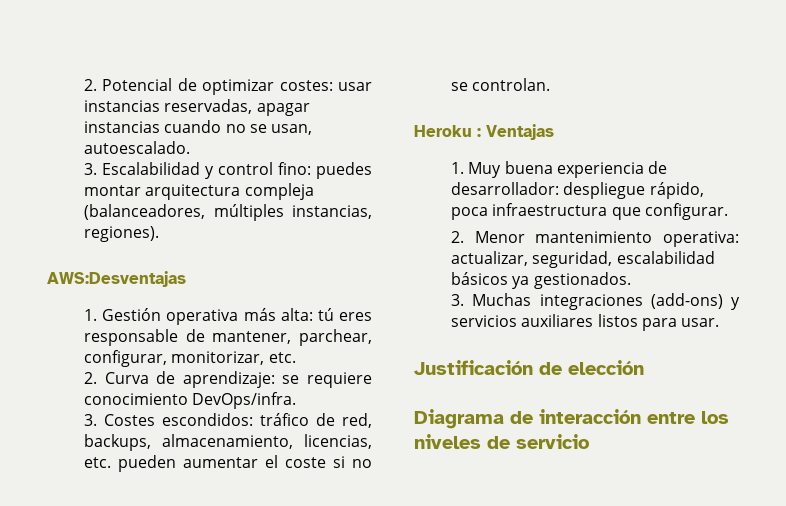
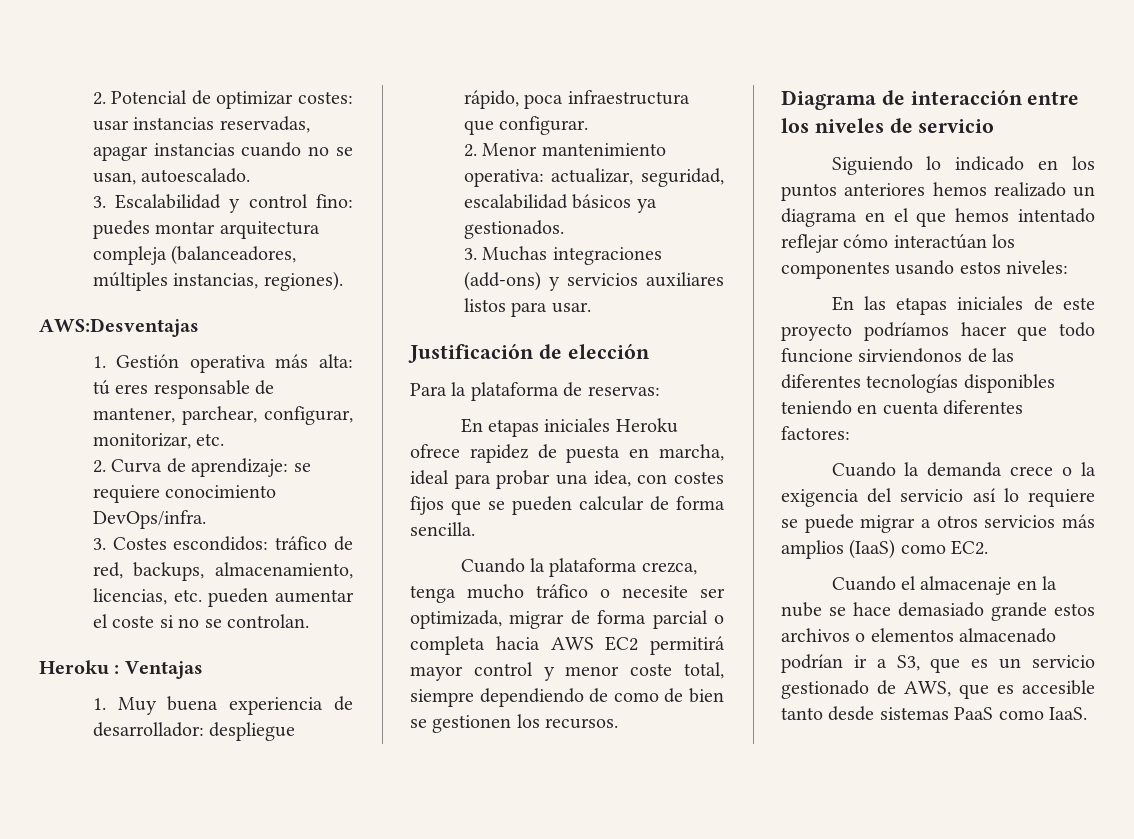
(644, 367) none -> [410,382,660,401] [460,418,678,437] [410,444,724,463] [410,470,724,489] [410,496,725,515] [410,522,475,536] [460,558,697,577] [410,584,725,603] [410,610,724,629] [410,636,725,655] [410,662,724,681] [410,688,724,707] [410,714,619,733] // Para la plataforma de reservas: // En etapas iniciales Heroku ofrece rapidez de puesta en marcha, ideal para probar una idea, con costes fijos que se pueden calcular de forma sencilla. // Cuando la plataforma crezca, tenga mucho tráfico o necesite ser optimizada, migrar de forma parcial o completa hacia AWS EC2 permitirá mayor control y menor coste total, siempre dependiendo de como de bien se gestionen los recursos.
(589, 441) none -> [831,156,1095,175] [781,182,1095,201] [781,208,1095,227] [781,234,1016,253] [781,260,1069,279] [831,296,1095,315] [781,322,1095,341] [781,348,1015,363] [781,374,1055,393] [781,400,1024,415] [781,426,850,440] [831,462,1096,477] [781,488,1095,507] [781,514,1095,533] [781,539,989,559] [831,576,1058,595] [781,602,1095,621] [781,628,1057,643] [781,654,1095,673] [781,680,1095,699] [781,706,1087,721] // Siguiendo lo indicado en los puntos anteriores hemos realizado un diagrama en el que hemos intentado reflejar cómo interactúan los componentes usando estos niveles: // En las etapas iniciales de este proyecto podríamos hacer que todo funcione sirviendonos de las diferentes tecnologías disponibles teniendo en cuenta diferentes factores: // Cuando la demanda crece o la exigencia del servicio así lo requiere se puede migrar a otros servicios más amplios (IaaS) como EC2. // Cuando el almacenaje en la nube se hace demasiado grande estos archivos o elementos almacenado podrían ir a S3, que es un servicio gestionado de AWS, que es accesible tanto desde sistemas PaaS como IaaS.

